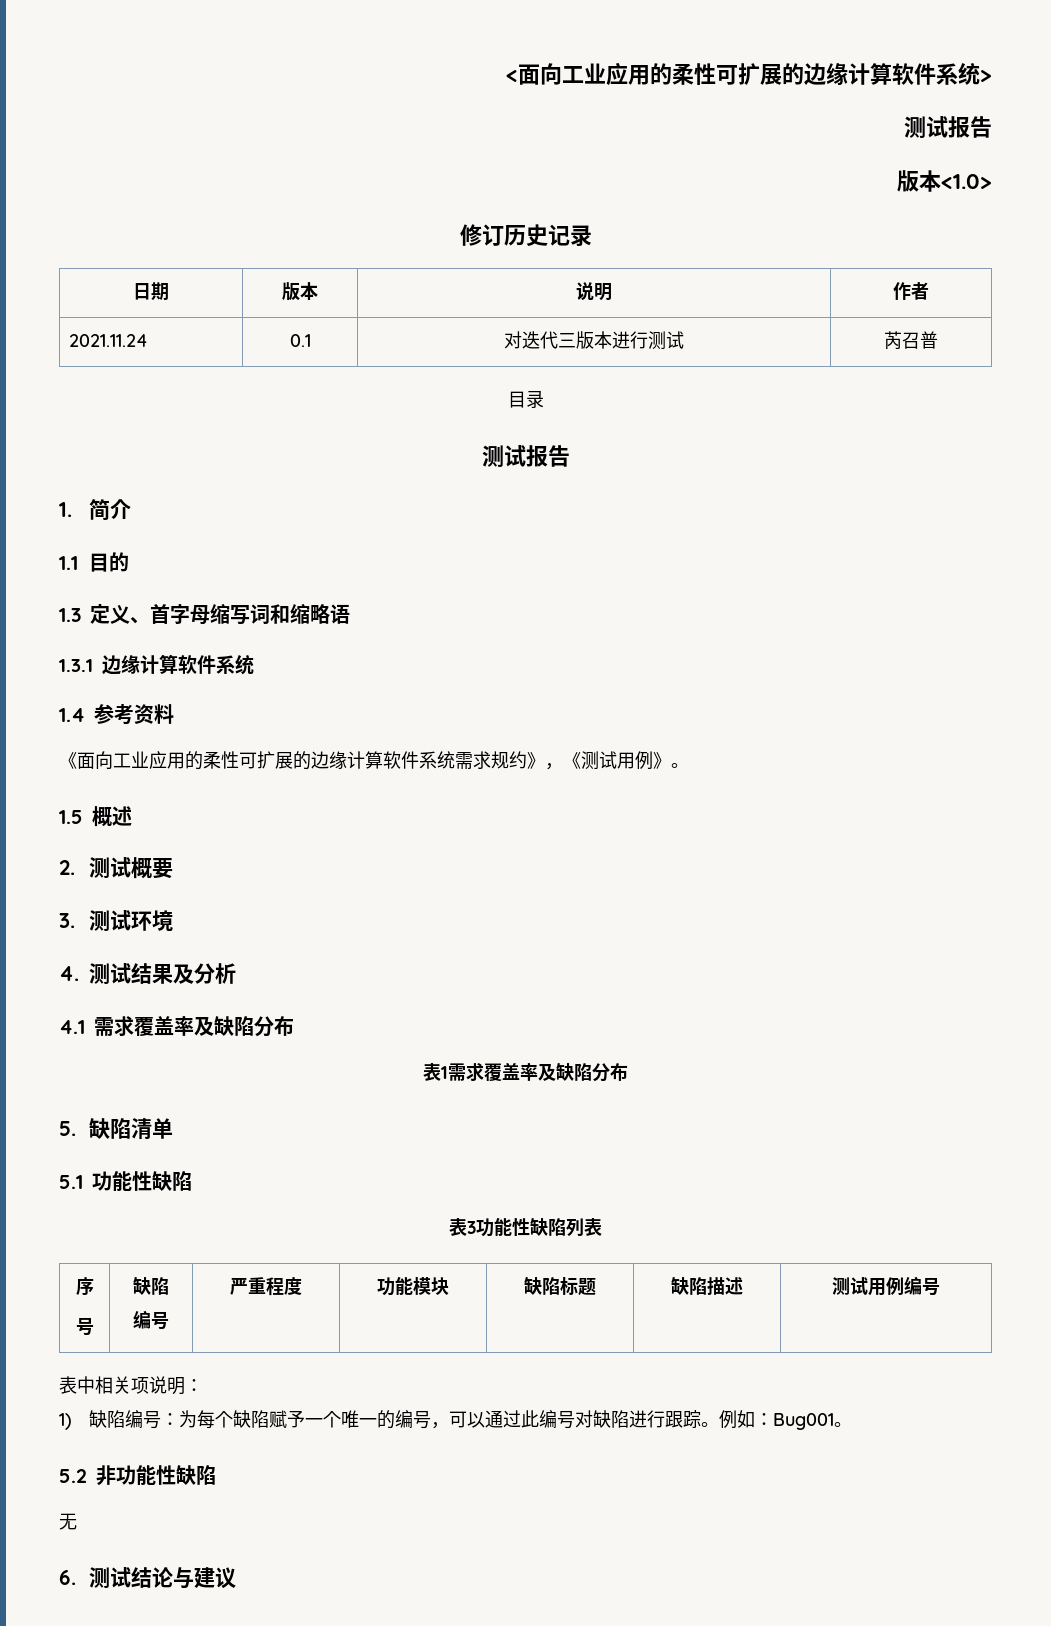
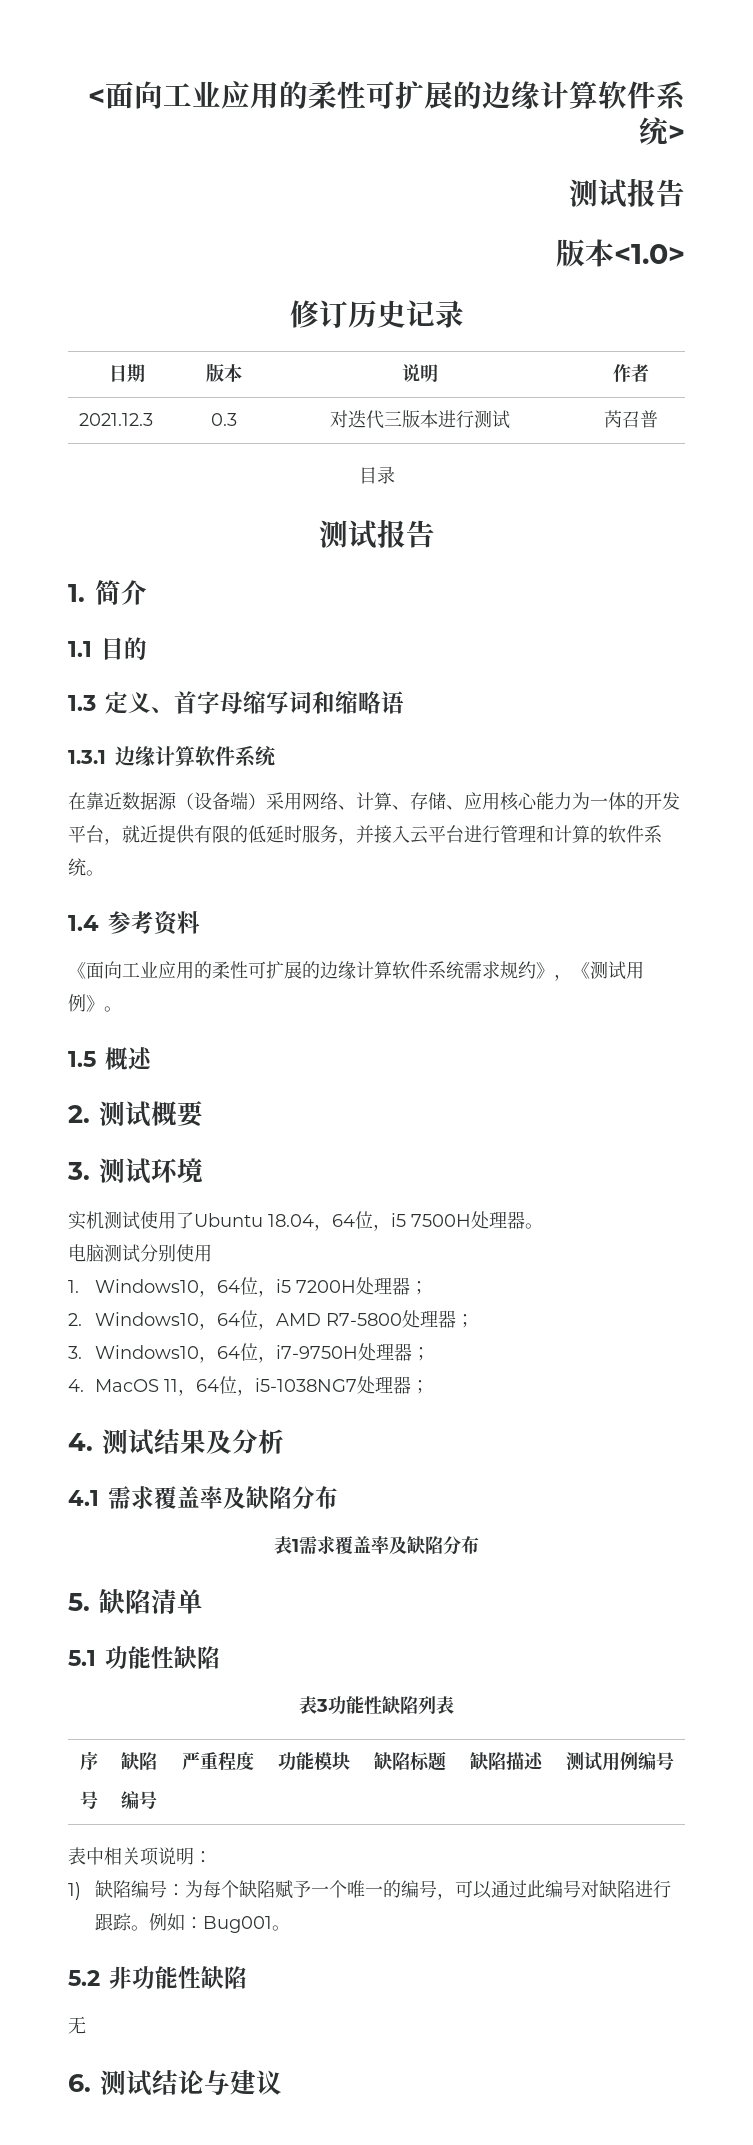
[68,334,148,347] [289,334,311,347] 2021.11.24 | 0.1 -> [78,413,153,426] [210,413,237,426] 2021.12.3 | 0.3
(254, 664) none -> [68,792,680,811] [68,825,662,845] [68,858,104,876] // 在靠近数据源（设备端）采用网络、计算、存储、应用核心能力为一体的开发平台，就近提供有限的低延时服务，并接入云平台进行管理和计算的软件系统。
(173, 920) none -> [68,1211,543,1231] [68,1244,212,1263] [68,1277,429,1297] [68,1310,475,1330] [68,1343,431,1363] [68,1376,430,1396] // 实机测试使用了Ubuntu 18.04，64位，i5 7500H处理器。 // 电脑测试分别使用 // 1. Windows10，64位，i5 7200H处理器； // 2. Windows10，64位，AMD R7-5800处理器； // 3. Windows10，64位，i7-9750H处理器； // 4. MacOS 11，64位，i5-1038NG7处理器；

